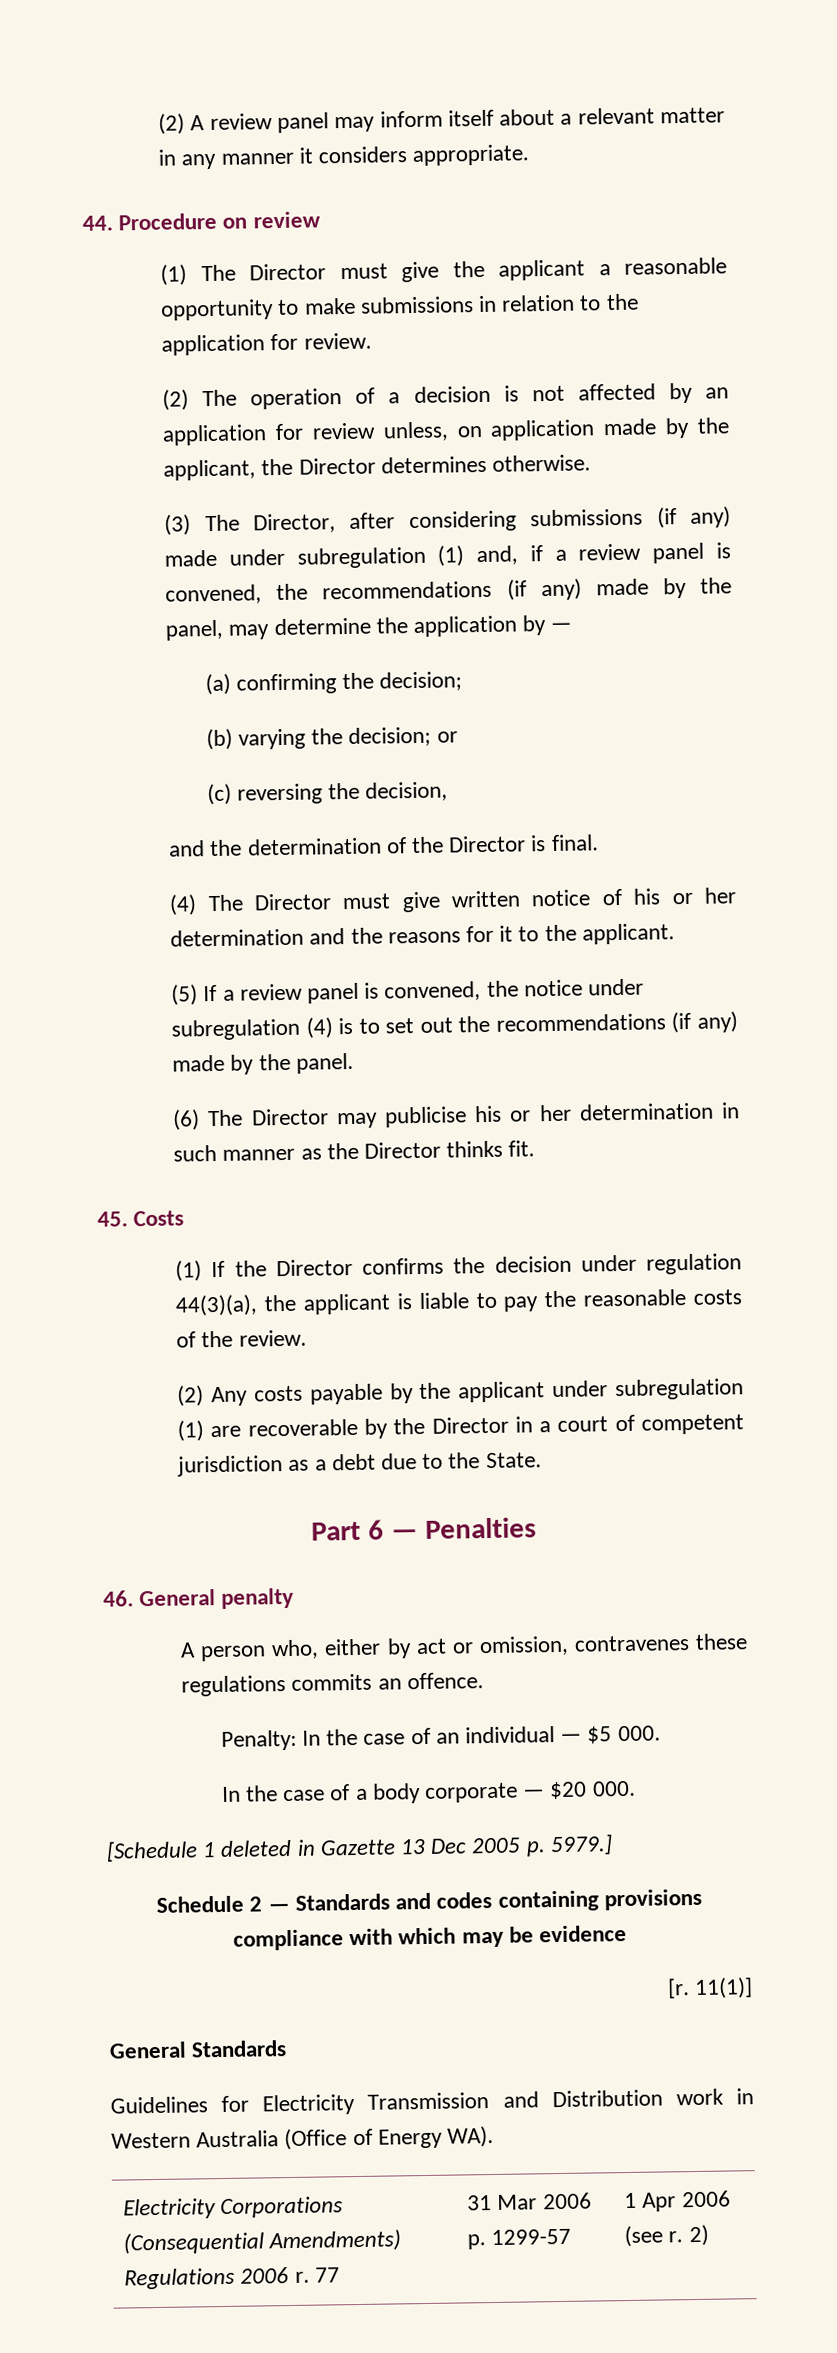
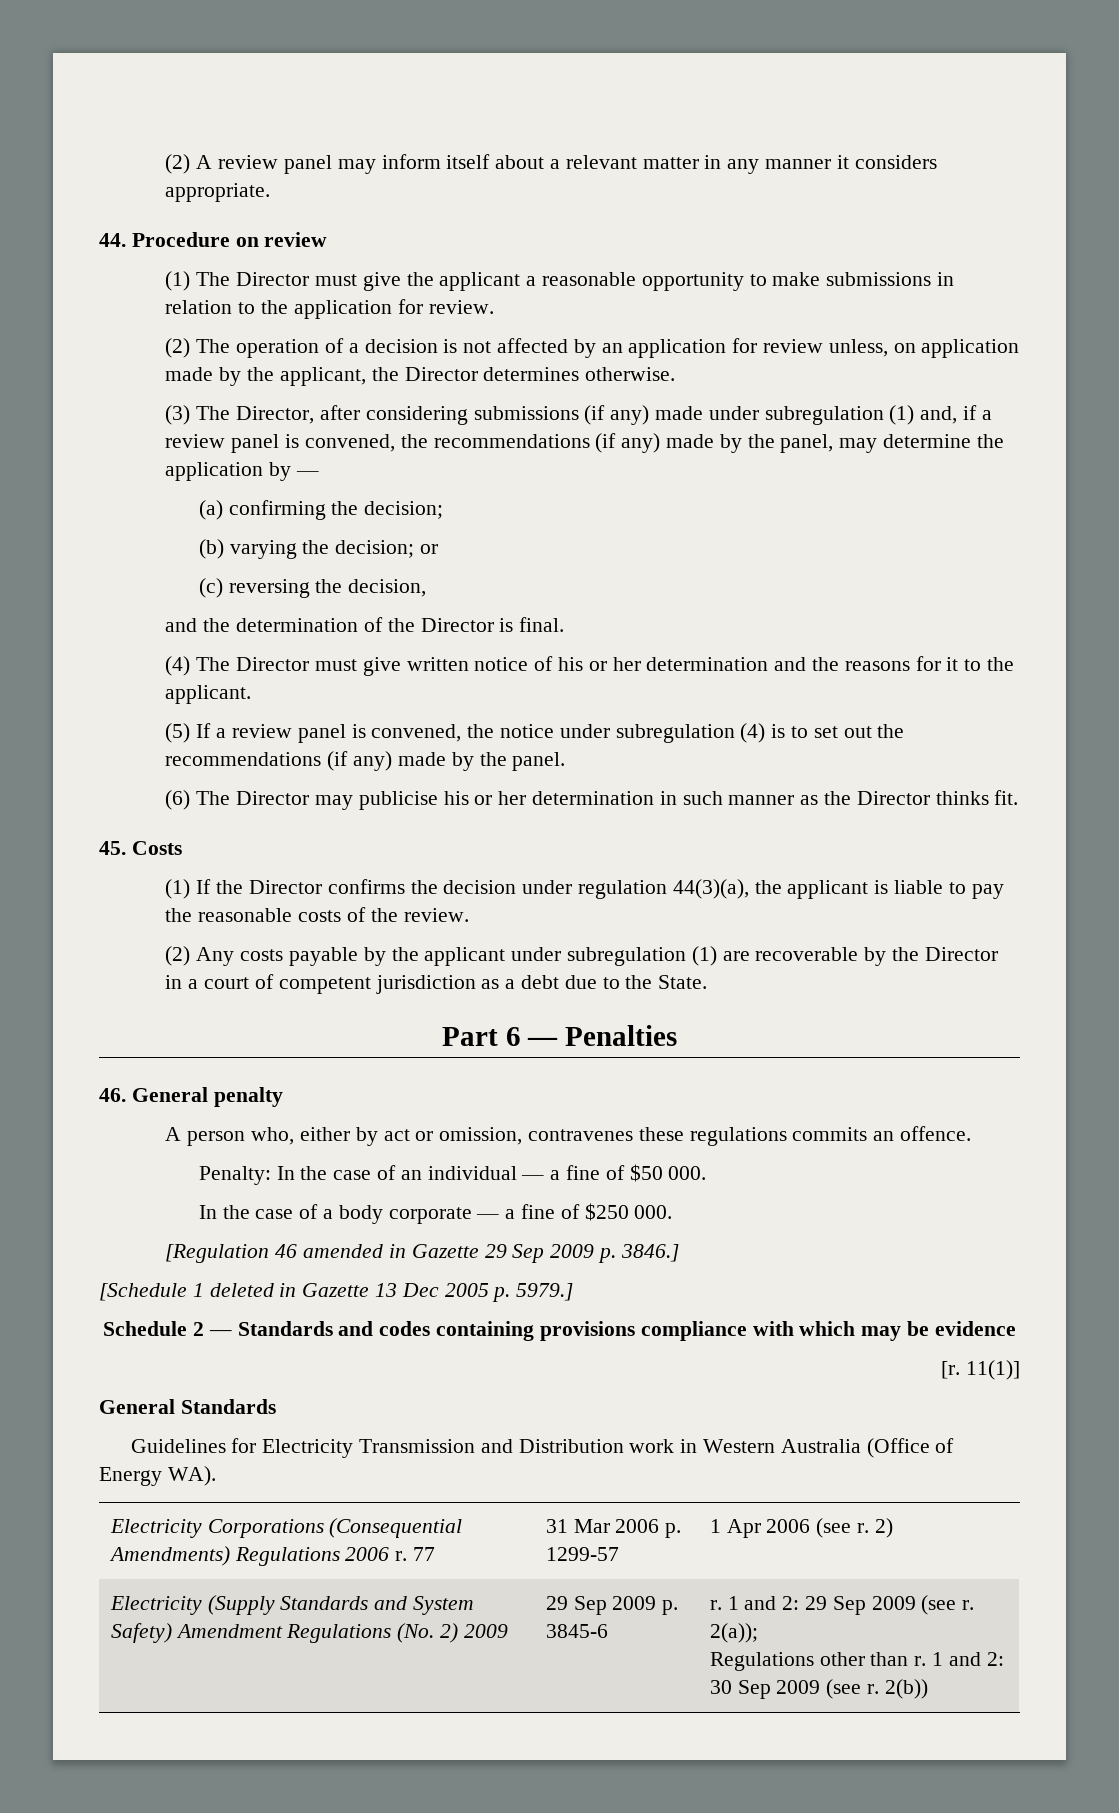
[587,1726,613,1744] $5 -> [550,1164,663,1182] a fine of $50
[549,1780,636,1800] $20 000. -> [505,1203,673,1221] [165,1244,679,1263] a fine of $250 000. // [Regulation 46 amended in Gazette 29 Sep 2009 p. 3846.]
(709, 2235) none -> [109,1595,475,1615] [110,1623,508,1643] [545,1596,679,1615] [545,1624,608,1638] [709,1595,975,1615] [709,1623,758,1643] [709,1652,1004,1671] [709,1679,928,1699] // Electricity (Supply Standards and System Safety) Amendment Regulations (No. 2) 2009 | 29 Sep 2009 p. 3845-6 | r. 1 and 2: 29 Sep 2009 (see r. 2(a)); // Regulations other than r. 1 and 2: 30 Sep 2009 (see r. 2(b))

